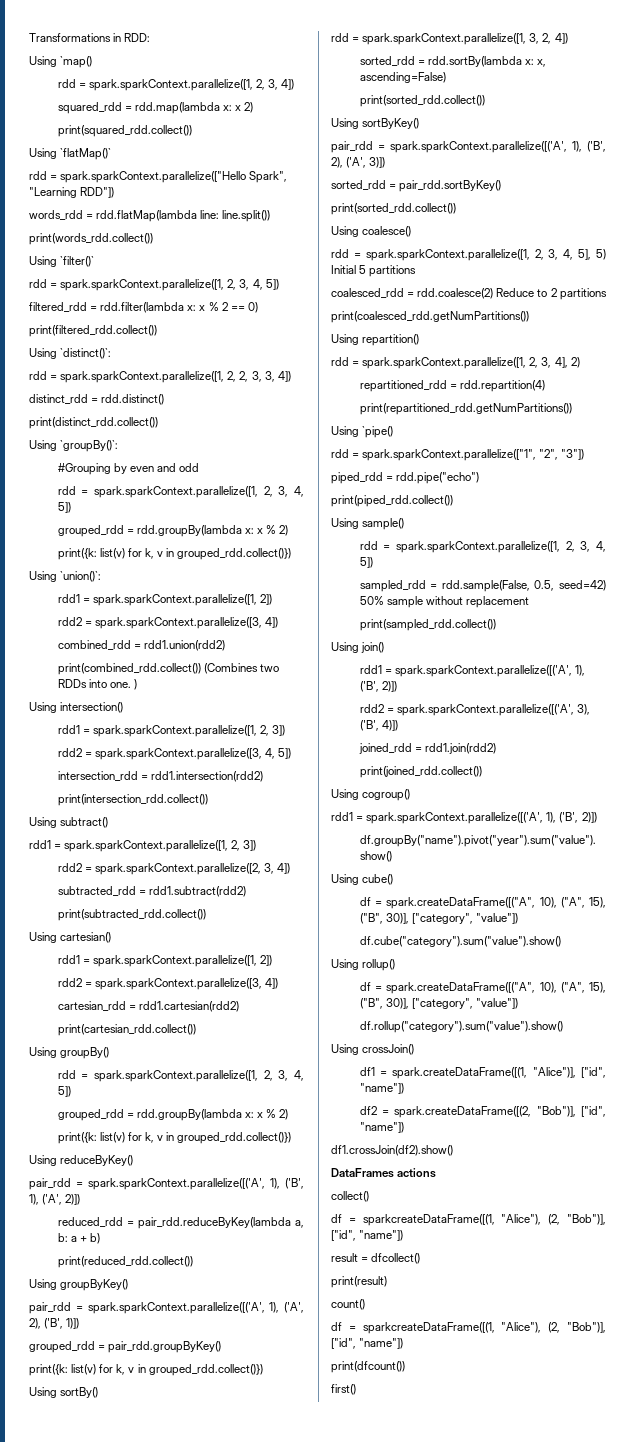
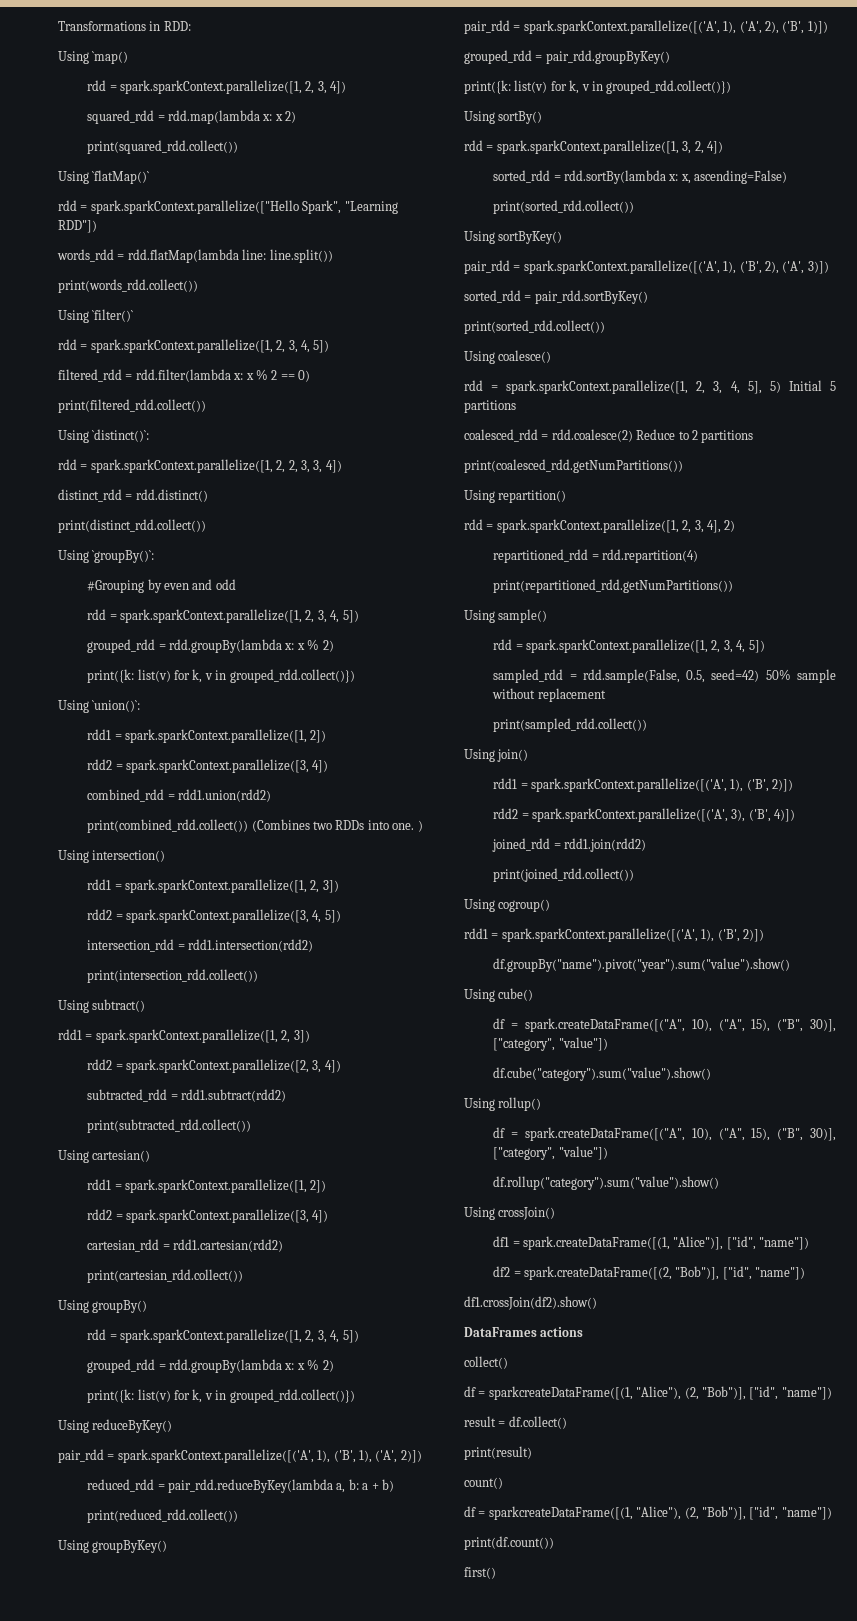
[331,426,394,438] [331,449,585,461] [331,472,480,484] [331,495,453,507] // Using `pipe() // rdd = spark.sparkContext.parallelize(["1", "2", "3"]) // piped_rdd = rdd.pipe("echo") // print(piped_rdd.collect()) -> (734, 586) none
[371,1253,421,1264] dfcollect() -> [508,1416,567,1429] df.collect()
[331,1361,405,1373] print(dfcount()) -> [464,1536,554,1550] print(df.count())

